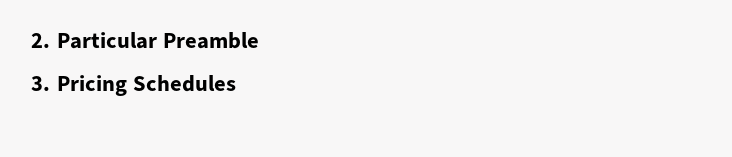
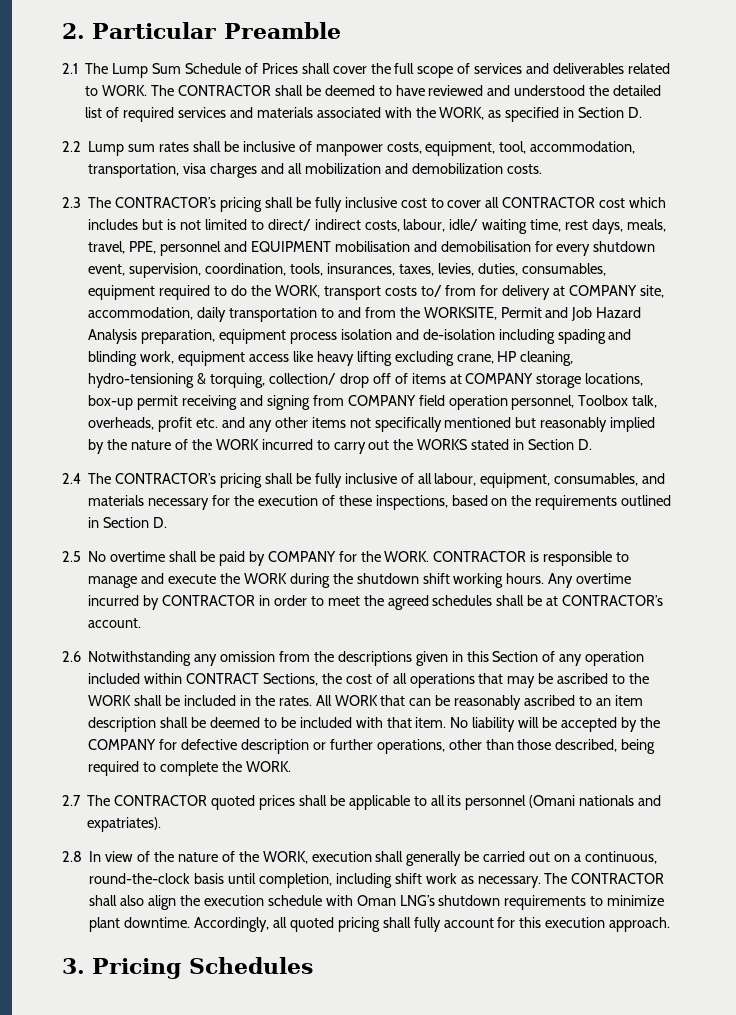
(260, 40) none -> [62,63,670,78] [85,85,662,96] [85,107,643,122] [62,141,636,156] [88,163,542,178] [62,197,667,212] [88,219,666,234] [88,241,656,256] [88,263,606,278] [88,285,665,300] [88,307,642,322] [88,329,632,344] [88,351,574,366] [88,373,644,388] [88,395,658,410] [88,417,656,432] [88,439,592,454] [62,473,666,488] [88,495,672,510] [88,517,168,528] [62,551,630,566] [88,573,632,588] [88,595,664,610] [88,618,142,628] [62,651,645,666] [88,673,650,688] [88,695,643,710] [88,717,660,732] [88,739,656,754] [88,761,291,776] [62,795,662,810] [87,817,162,832] [62,851,657,866] [89,873,665,888] [89,895,665,910] [89,917,671,932] // 2.1 The Lump Sum Schedule of Prices shall cover the full scope of services and deliverables related to WORK. The CONTRACTOR shall be deemed to have reviewed and understood the detailed list of required services and materials associated with the WORK, as specified in Section D. // 2.2 Lump sum rates shall be inclusive of manpower costs, equipment, tool, accommodation, transportation, visa charges and all mobilization and demobilization costs. // 2.3 The CONTRACTOR’s pricing shall be fully inclusive cost to cover all CONTRACTOR cost which includes but is not limited to direct/ indirect costs, labour, idle/ waiting time, rest days, meals, travel, PPE, personnel and EQUIPMENT mobilisation and demobilisation for every shutdown event, supervision, coordination, tools, insurances, taxes, levies, duties, consumables, equipment required to do the WORK, transport costs to/ from for delivery at COMPANY site, accommodation, daily transportation to and from the WORKSITE, Permit and Job Hazard Analysis preparation, equipment process isolation and de-isolation including spading and blinding work, equipment access like heavy lifting excluding crane, HP cleaning, hydro-tensioning & torquing, collection/ drop off of items at COMPANY storage locations, box-up permit receiving and signing from COMPANY field operation personnel, Toolbox talk, overheads, profit etc. and any other items not specifically mentioned but reasonably implied by the nature of the WORK incurred to carry out the WORKS stated in Section D. // 2.4 The CONTRACTOR’s pricing shall be fully inclusive of all labour, equipment, consumables, and materials necessary for the execution of these inspections, based on the requirements outlined in Section D. // 2.5 No overtime shall be paid by COMPANY for the WORK. CONTRACTOR is responsible to manage and execute the WORK during the shutdown shift working hours. Any overtime incurred by CONTRACTOR in order to meet the agreed schedules shall be at CONTRACTOR’s account. // 2.6 Notwithstanding any omission from the descriptions given in this Section of any operation included within CONTRACT Sections, the cost of all operations that may be ascribed to the WORK shall be included in the rates. All WORK that can be reasonably ascribed to an item description shall be deemed to be included with that item. No liability will be accepted by the COMPANY for defective description or further operations, other than those described, being required to complete the WORK. // 2.7 The CONTRACTOR quoted prices shall be applicable to all its personnel (Omani nationals and expatriates). // 2.8 In view of the nature of the WORK, execution shall generally be carried out on a continuous, round-the-clock basis until completion, including shift work as necessary. The CONTRACTOR shall also align the execution schedule with Oman LNG’s shutdown requirements to minimize plant downtime. Accordingly, all quoted pricing shall fully account for this execution approach.

